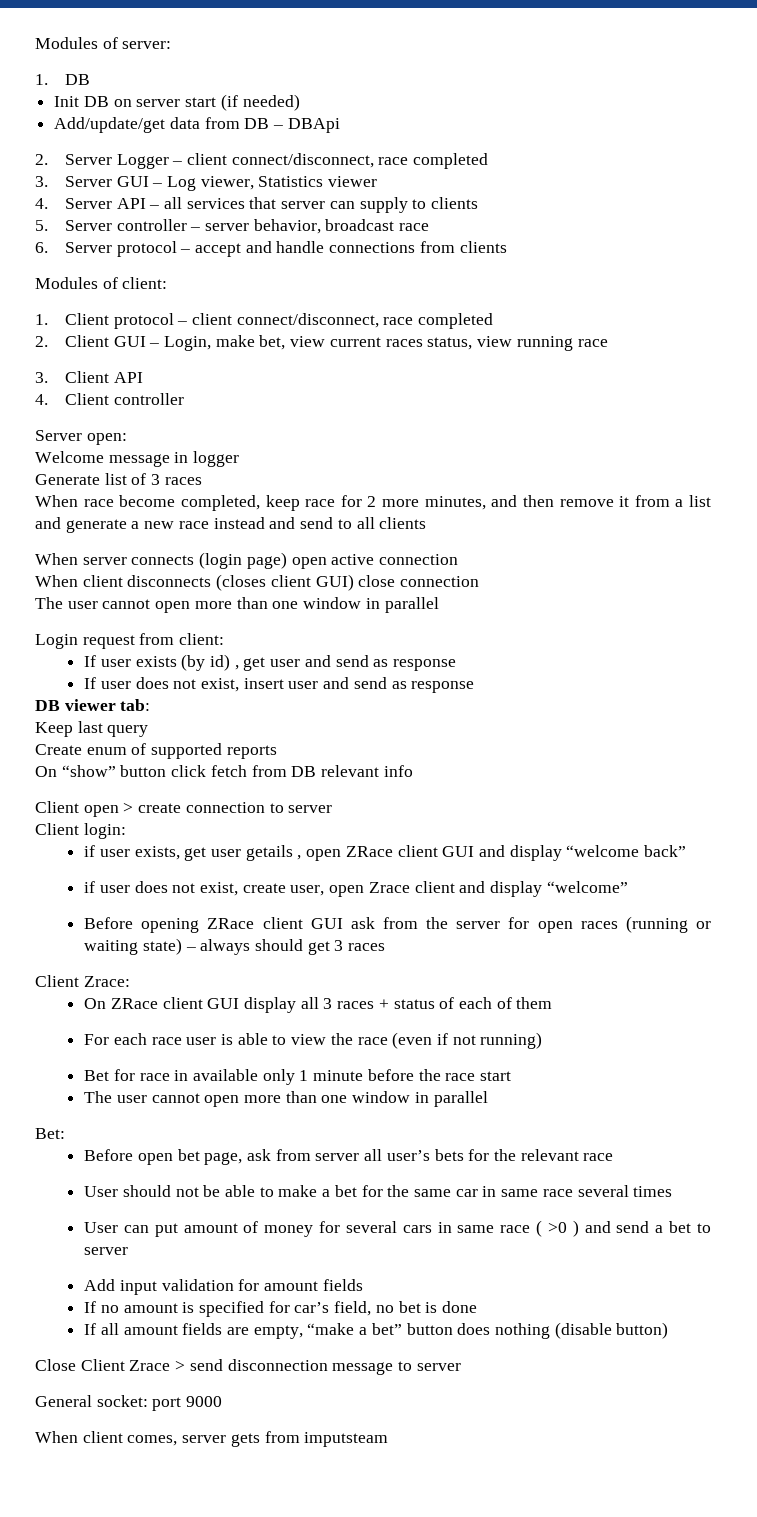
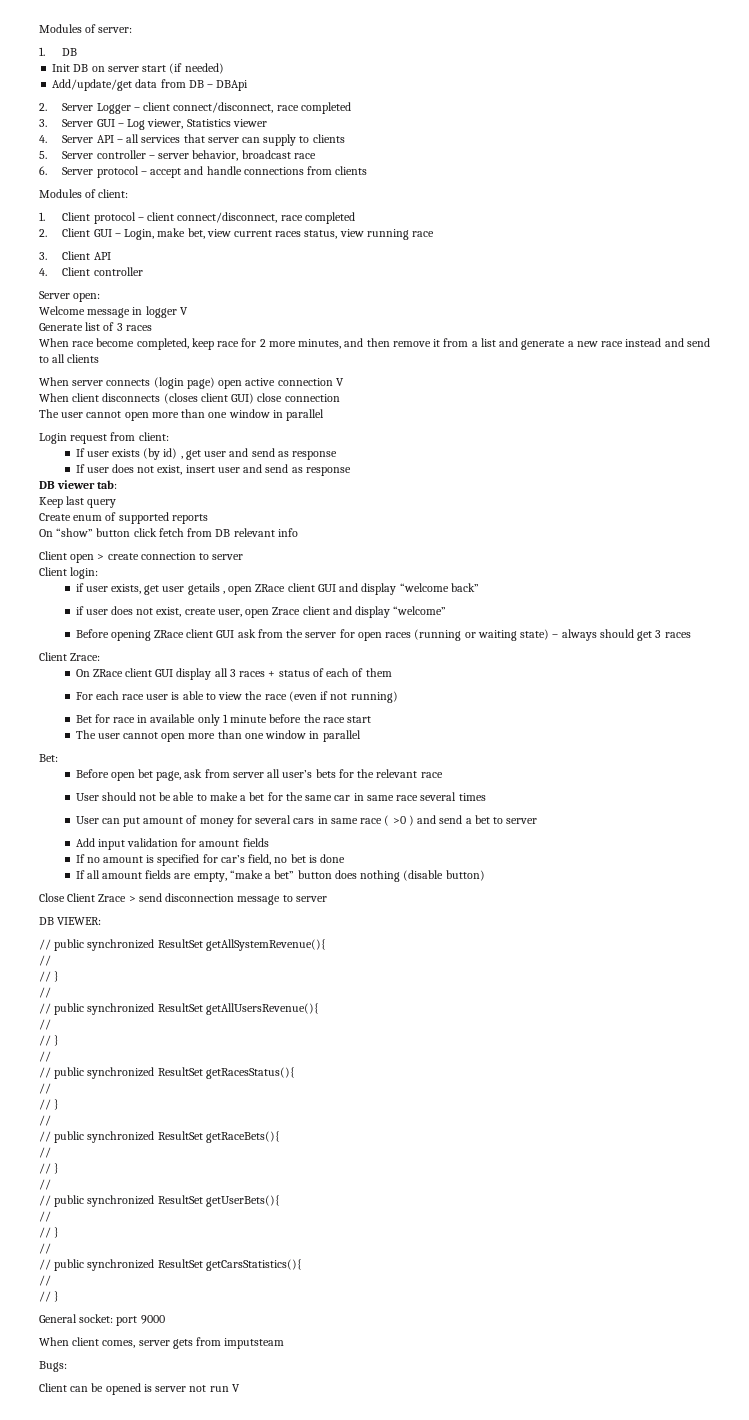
(240, 459) none -> [179,307,188,315] V
(459, 559) none -> [335,378,344,386] V
(461, 1367) none -> [39,917,102,925] [39,939,326,951] [39,955,51,966] [39,971,60,982] [39,987,51,998] [39,1003,319,1015] [39,1019,51,1030] [39,1035,60,1046] [39,1051,51,1062] [39,1067,295,1079] [39,1083,51,1094] [39,1099,60,1110] [39,1115,51,1126] [39,1131,280,1143] [39,1147,51,1158] [39,1163,60,1174] [39,1179,51,1190] [39,1195,280,1207] [39,1211,51,1222] [39,1227,60,1238] [39,1243,51,1254] [39,1259,302,1271] [39,1275,51,1286] [39,1291,60,1302] // DB VIEWER: // // public synchronized ResultSet getAllSystemRevenue(){ // // // // } // // // // public synchronized ResultSet getAllUsersRevenue(){ // // // // } // // // // public synchronized ResultSet getRacesStatus(){ // // // // } // // // // public synchronized ResultSet getRaceBets(){ // // // // } // // // // public synchronized ResultSet getUserBets(){ // // // // } // // // // public synchronized ResultSet getCarsStatistics(){ // // // // }
(389, 1439) none -> [39,1361,67,1372] [39,1383,240,1395] // Bugs: // Client can be opened is server not run V

